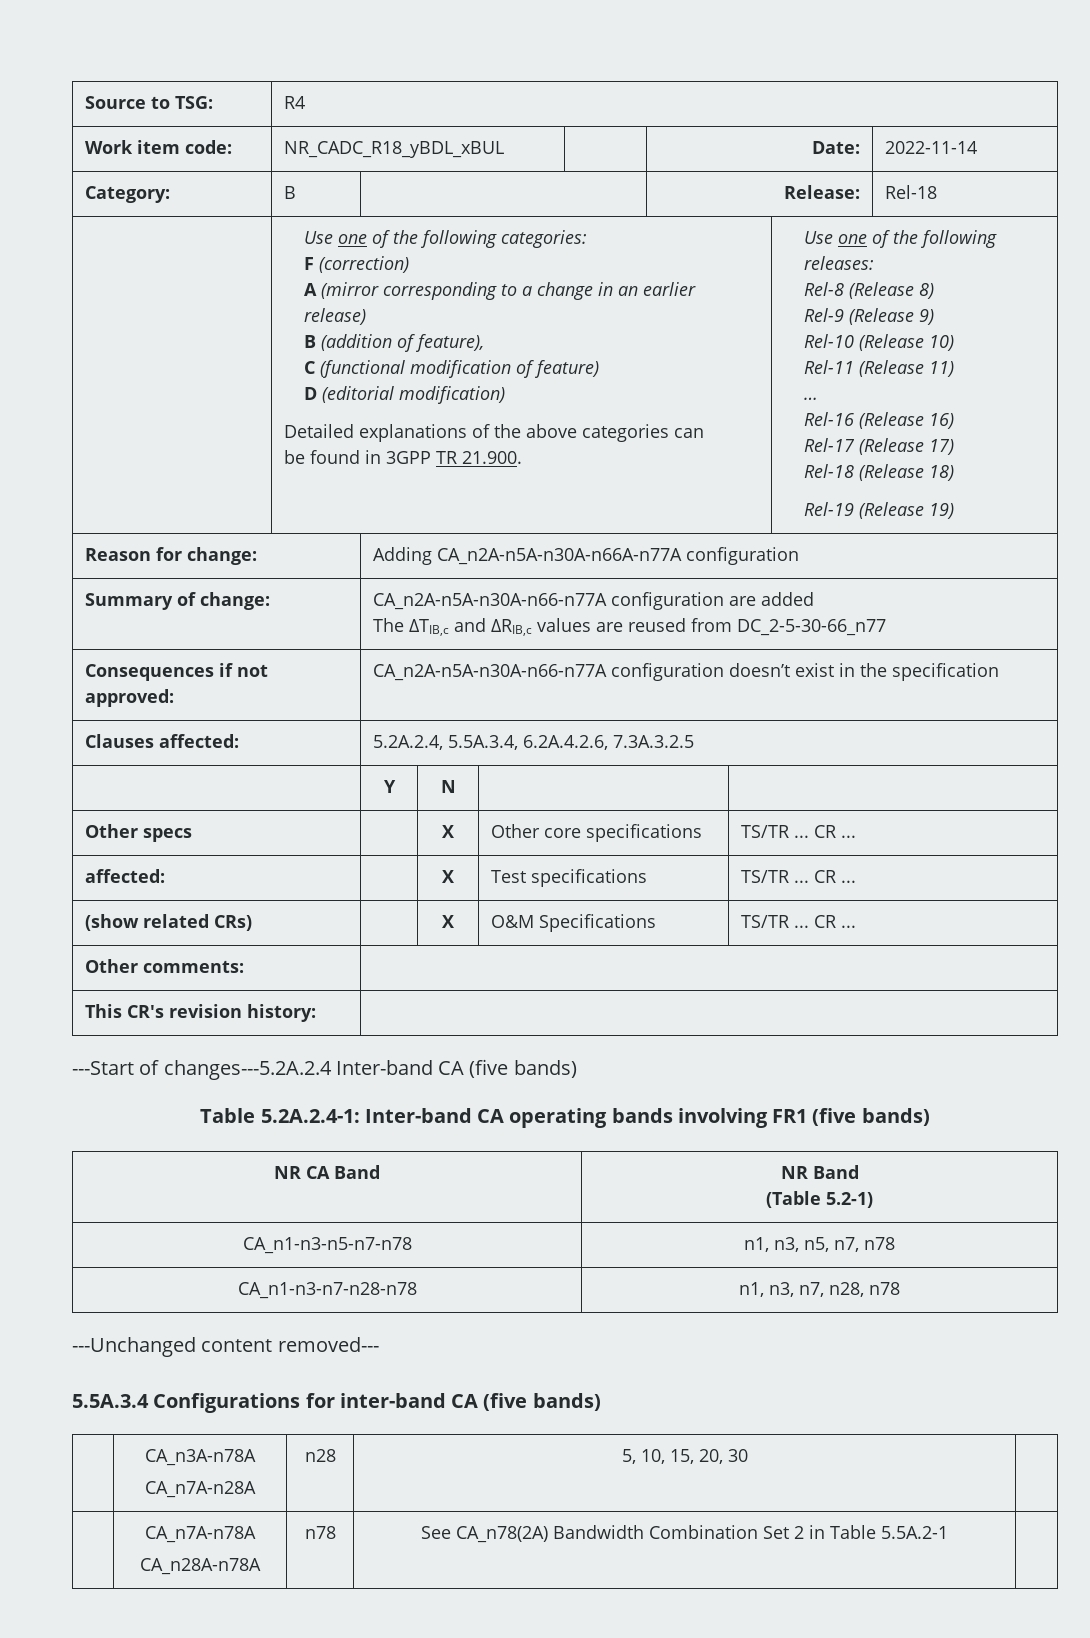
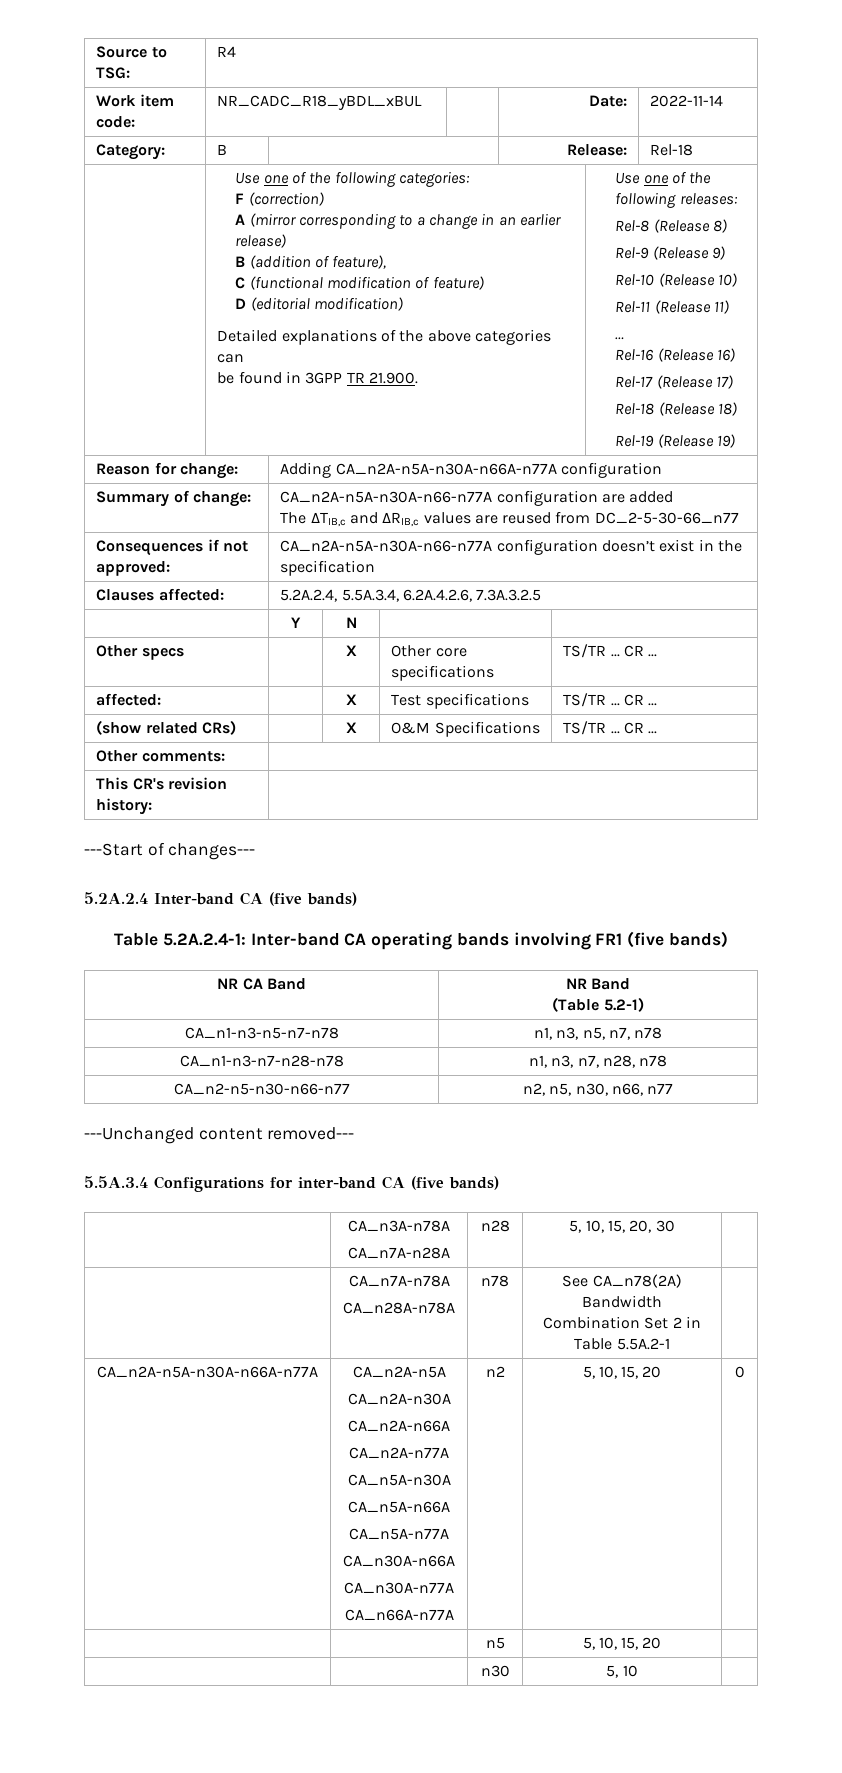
[163,1060,332,1080] changes---5.2A.2.4 -> [168,843,256,860] [84,892,148,904] changes--- // 5.2A.2.4
(900, 1288) none -> [173,1083,350,1095] [522,1083,674,1096] // CA_n2-n5-n30-n66-n77 | n2, n5, n30, n66, n77
(948, 1532) none -> [97,1366,318,1378] [352,1366,446,1378] [347,1393,451,1405] [348,1420,450,1432] [349,1447,449,1459] [347,1474,451,1486] [348,1501,450,1513] [349,1528,449,1540] [343,1555,455,1567] [344,1582,454,1594] [344,1609,454,1621] [485,1366,505,1377] [582,1366,662,1379] [734,1366,745,1378] [485,1637,505,1649] [582,1637,662,1650] [480,1665,510,1677] [606,1665,638,1678] // CA_n2A-n5A-n30A-n66A-n77A | CA_n2A-n5A // CA_n2A-n30A // CA_n2A-n66A // CA_n2A-n77A // CA_n5A-n30A // CA_n5A-n66A // CA_n5A-n77A // CA_n30A-n66A // CA_n30A-n77A // CA_n66A-n77A | n2 | 5, 10, 15, 20 | 0 // | | n5 | 5, 10, 15, 20 | // | | n30 | 5, 10 |

